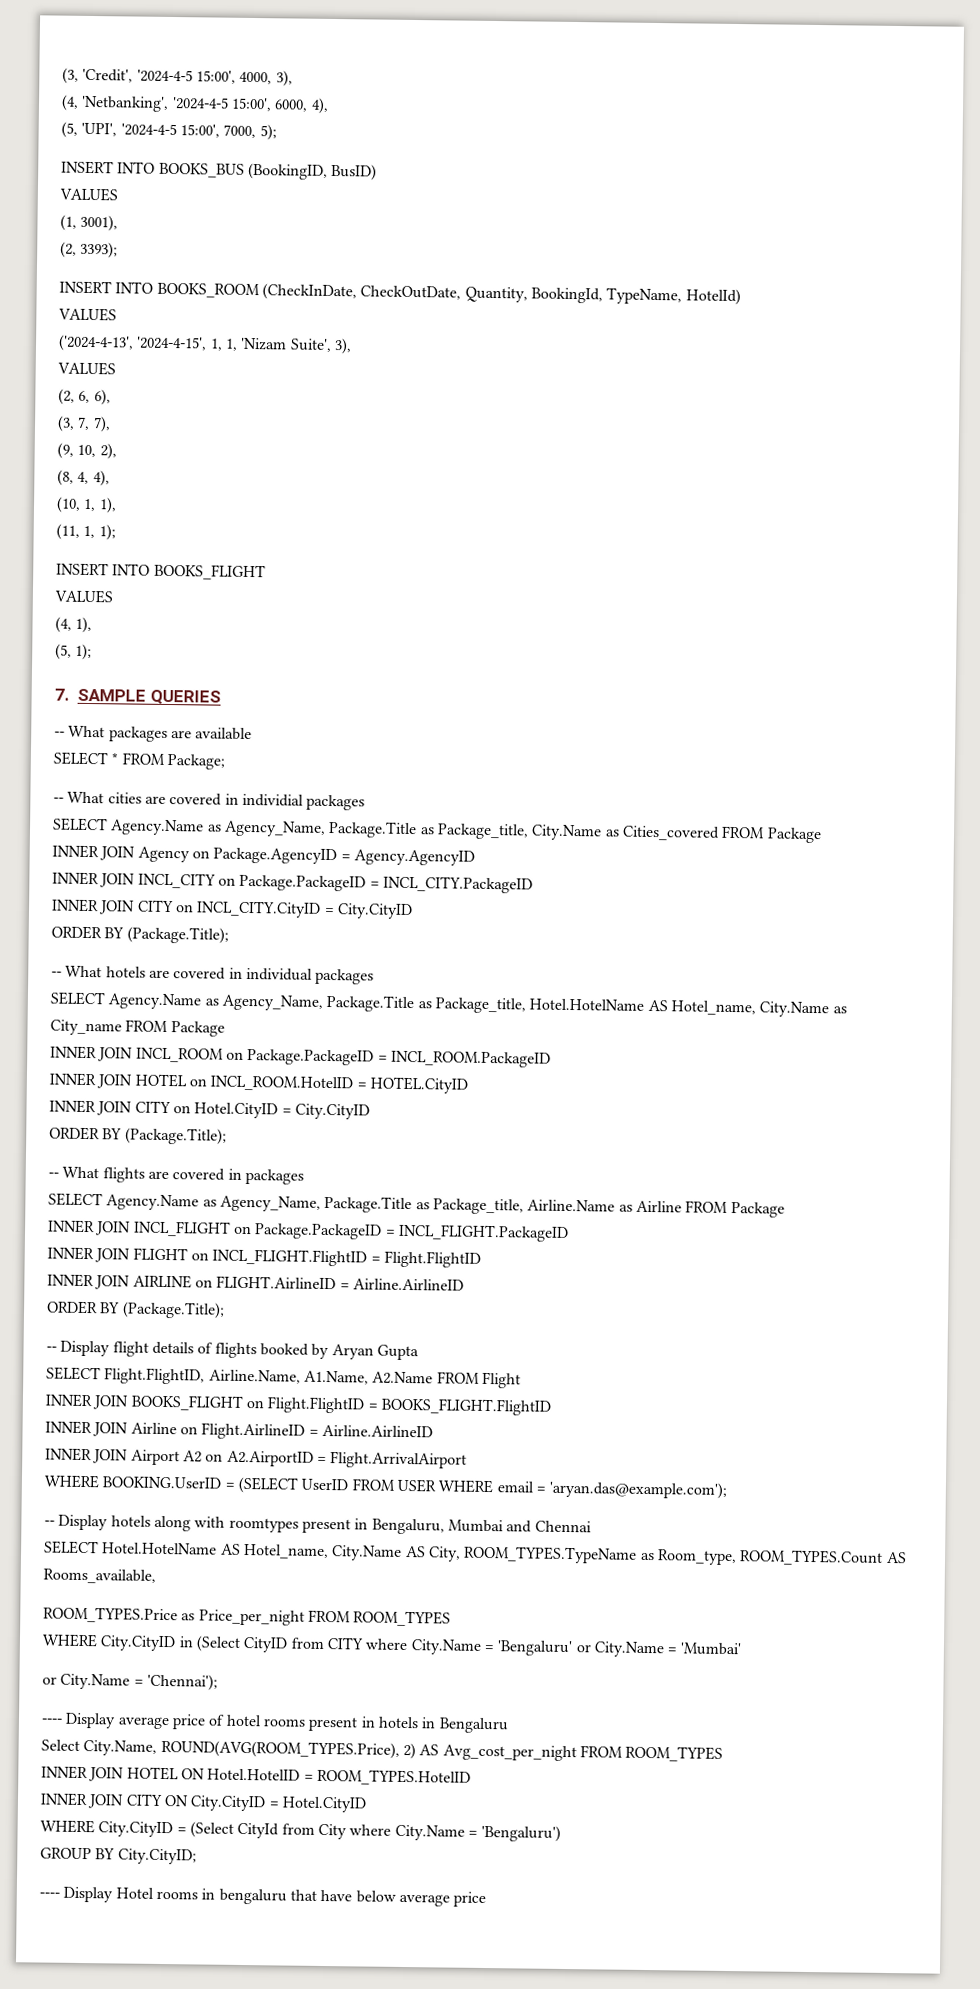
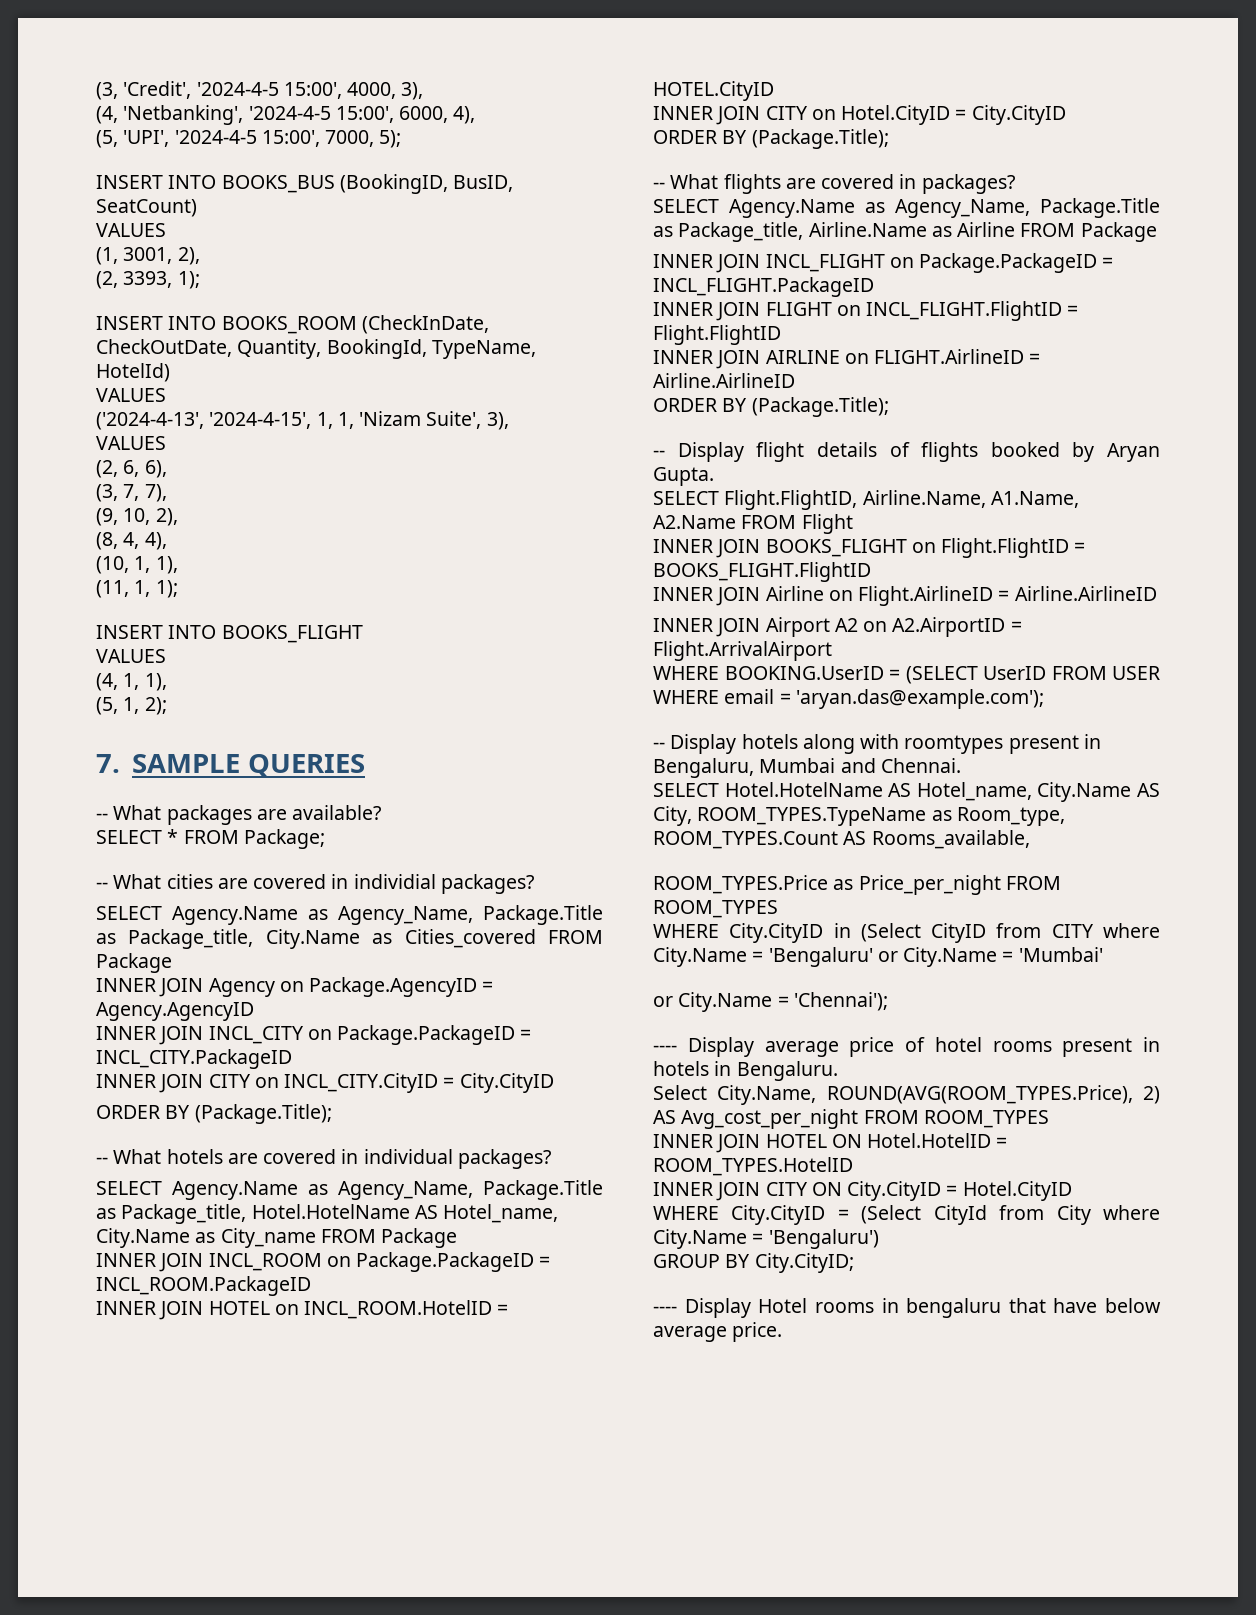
[331,163,378,181] BusID) -> [453,175,514,192] [96,199,197,217] BusID, SeatCount)
[80,214,119,232] [60,241,119,259] 3001), // (2, 3393); -> [123,247,200,265] [96,271,200,289] 3001, 2), // (2, 3393, 1);
(72, 624) none -> [123,673,140,690] 1,
[75,643,93,661] 1); -> [123,697,167,715] 1, 2);
[195,727,253,741] available -> [292,805,382,820] available?
[306,794,366,811] packages -> [440,874,534,894] packages?
[315,968,375,985] packages -> [457,1149,551,1169] packages?
[244,1168,304,1185] packages -> [921,174,1015,194] packages?
[376,1344,419,1361] Gupta -> [653,467,714,486] Gupta.
[534,1520,592,1533] Chennai -> [880,758,961,773] Chennai.
[438,1717,509,1734] Bengaluru -> [736,1061,838,1081] Bengaluru.
[453,1891,487,1908] price -> [732,1322,783,1342] price.

